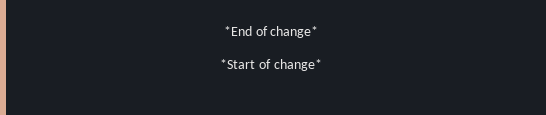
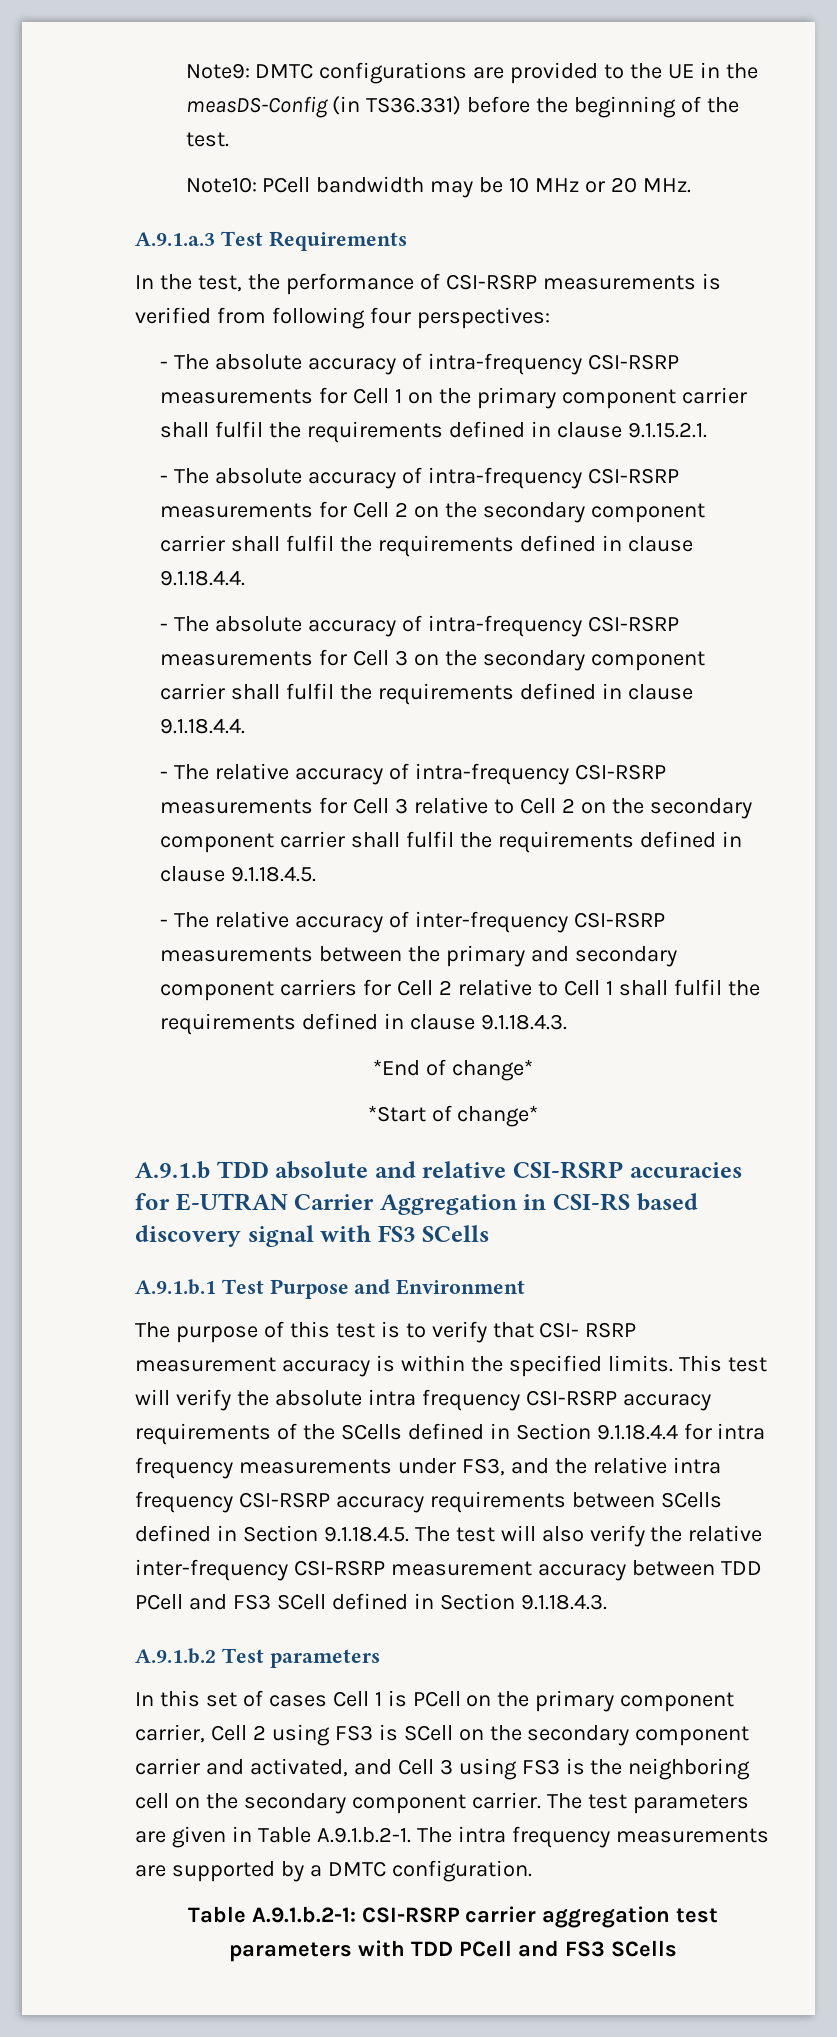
(223, 31) none -> [185,62,758,84] [185,96,740,118] [185,132,229,147] [185,176,691,198] [135,231,407,251] [135,273,721,295] [135,307,550,329] [160,353,679,375] [160,387,747,409] [160,421,707,443] [160,467,679,489] [160,501,705,523] [160,535,693,557] [160,570,246,586] [160,615,679,637] [160,649,705,671] [160,683,693,705] [160,718,246,734] [160,763,666,785] [160,797,752,819] [160,831,742,853] [160,866,317,882] [160,911,665,933] [160,945,677,967] [160,979,760,1001] [160,1013,568,1035] Note9: DMTC configurations are provided to the UE in the measDS-Config (in TS36.331) before the beginning of the test. // Note10: PCell bandwidth may be 10 MHz or 20 MHz. // A.9.1.a.3 Test Requirements // In the test, the performance of CSI-RSRP measurements is verified from following four perspectives: // - The absolute accuracy of intra-frequency CSI-RSRP measurements for Cell 1 on the primary component carrier shall fulfil the requirements defined in clause 9.1.15.2.1. // - The absolute accuracy of intra-frequency CSI-RSRP measurements for Cell 2 on the secondary component carrier shall fulfil the requirements defined in clause 9.1.18.4.4. // - The absolute accuracy of intra-frequency CSI-RSRP measurements for Cell 3 on the secondary component carrier shall fulfil the requirements defined in clause 9.1.18.4.4. // - The relative accuracy of intra-frequency CSI-RSRP measurements for Cell 3 relative to Cell 2 on the secondary component carrier shall fulfil the requirements defined in clause 9.1.18.4.5. // - The relative accuracy of inter-frequency CSI-RSRP measurements between the primary and secondary component carriers for Cell 2 relative to Cell 1 shall fulfil the requirements defined in clause 9.1.18.4.3. //
(322, 65) none -> [135,1161,742,1179] [135,1193,698,1215] [135,1225,490,1247] [135,1279,526,1299] [135,1321,637,1343] [135,1355,767,1377] [135,1389,711,1411] [135,1423,766,1445] [135,1457,721,1479] [135,1491,722,1513] [135,1525,763,1547] [135,1559,762,1581] [135,1593,607,1610] [135,1648,380,1668] [135,1690,735,1712] [135,1724,750,1746] [135,1758,751,1780] [135,1792,749,1814] [135,1826,769,1848] [135,1860,532,1882] [187,1906,719,1928] [229,1940,677,1962] // A.9.1.b TDD absolute and relative CSI-RSRP accuracies for E-UTRAN Carrier Aggregation in CSI-RS based discovery signal with FS3 SCells // A.9.1.b.1 Test Purpose and Environment // The purpose of this test is to verify that CSI- RSRP measurement accuracy is within the specified limits. This test will verify the absolute intra frequency CSI-RSRP accuracy requirements of the SCells defined in Section 9.1.18.4.4 for intra frequency measurements under FS3, and the relative intra frequency CSI-RSRP accuracy requirements between SCells defined in Section 9.1.18.4.5. The test will also verify the relative inter-frequency CSI-RSRP measurement accuracy between TDD PCell and FS3 SCell defined in Section 9.1.18.4.3. // A.9.1.b.2 Test parameters // In this set of cases Cell 1 is PCell on the primary component carrier, Cell 2 using FS3 is SCell on the secondary component carrier and activated, and Cell 3 using FS3 is the neighboring cell on the secondary component carrier. The test parameters are given in Table A.9.1.b.2-1. The intra frequency measurements are supported by a DMTC configuration. // Table A.9.1.b.2-1: CSI-RSRP carrier aggregation test parameters with TDD PCell and FS3 SCells

